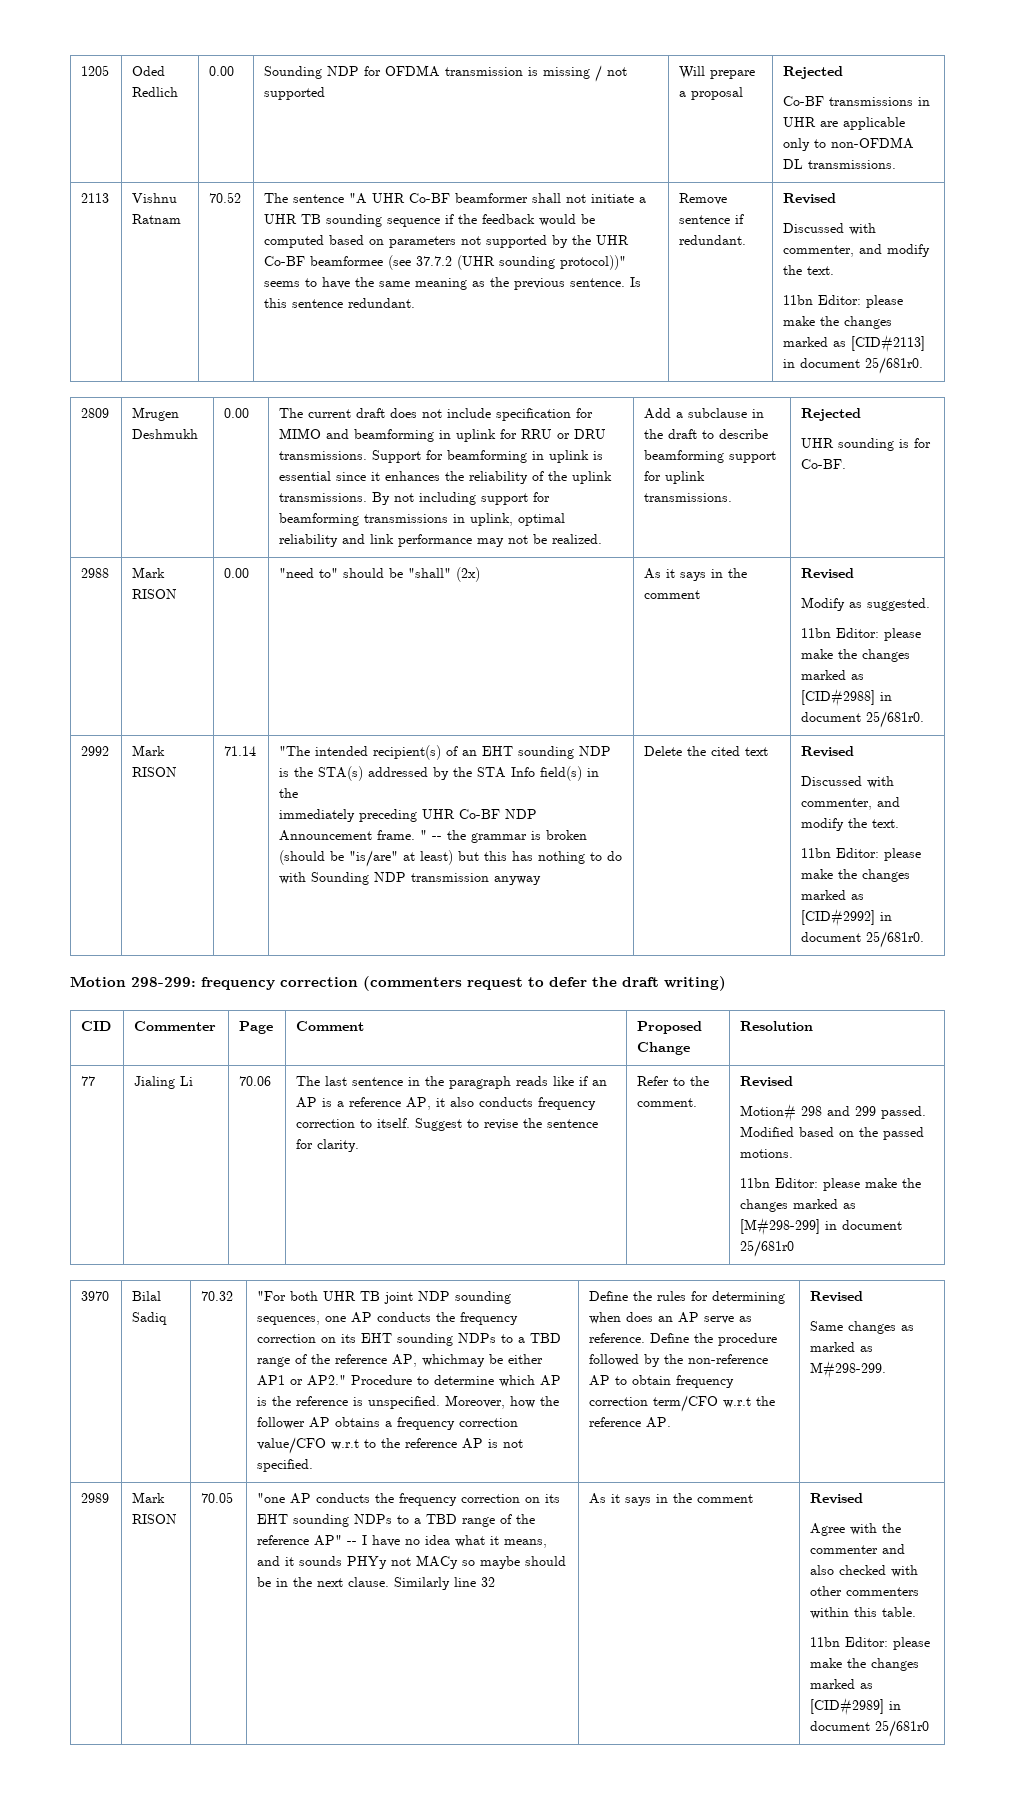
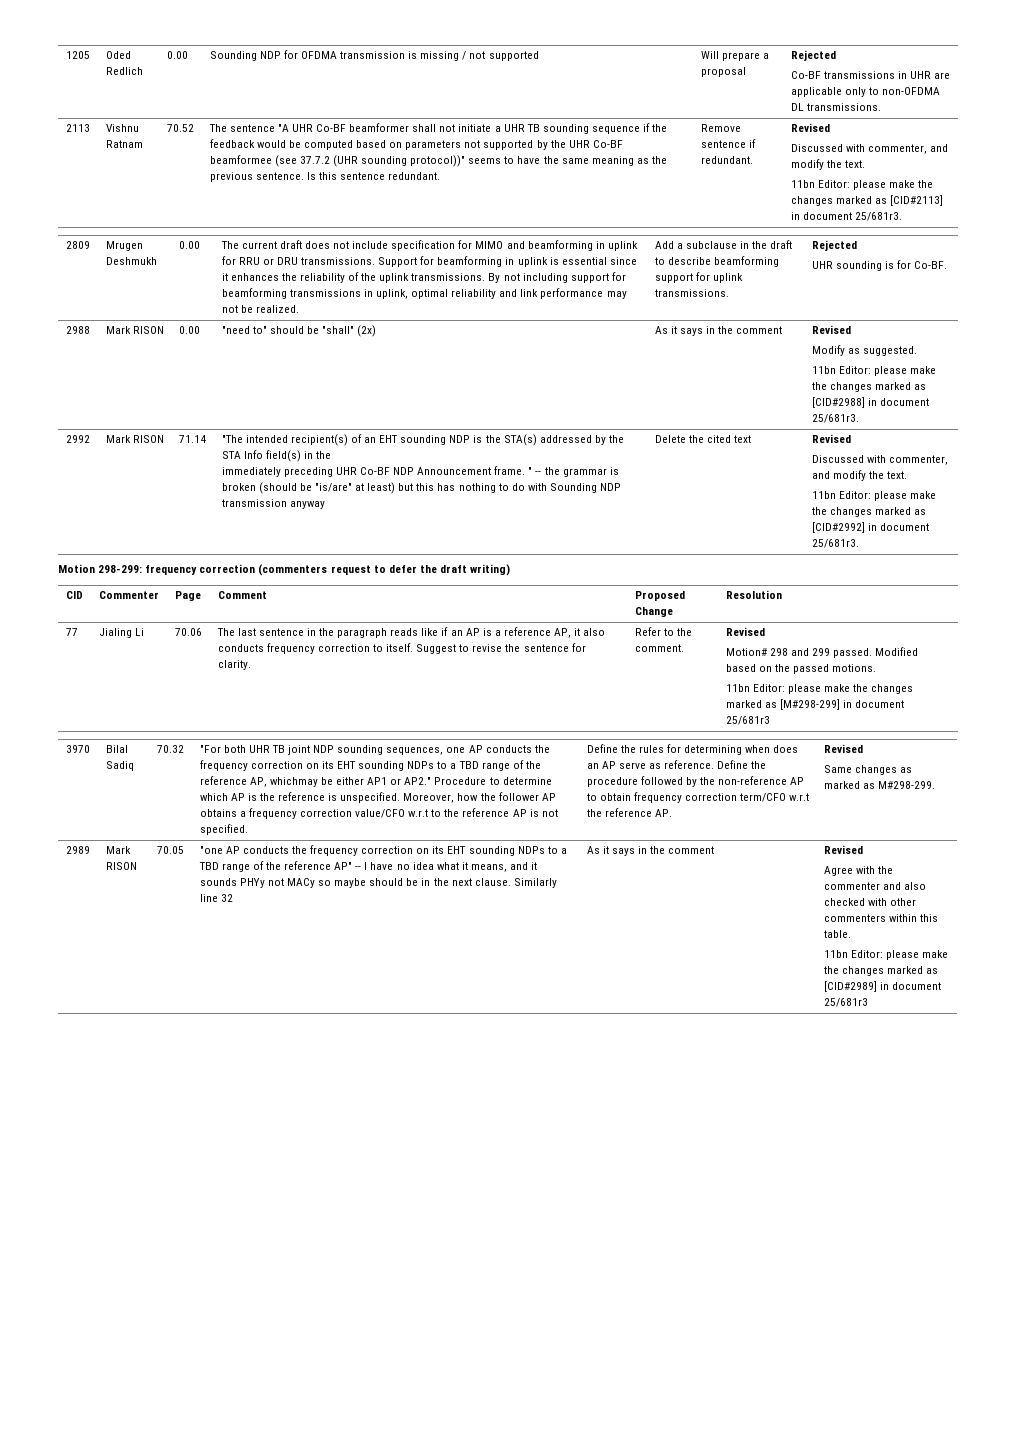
[865,357,924,374] 25/681r0. -> [854,212,902,221] 25/681r3.
[866,711,925,728] 25/681r0. -> [811,414,859,423] 25/681r3.
[866,931,925,948] 25/681r0. -> [811,539,859,548] 25/681r3.
[740,1240,795,1257] 25/681r0 -> [725,716,770,725] 25/681r3
[875,1720,930,1737] 25/681r0 -> [823,998,868,1007] 25/681r3

